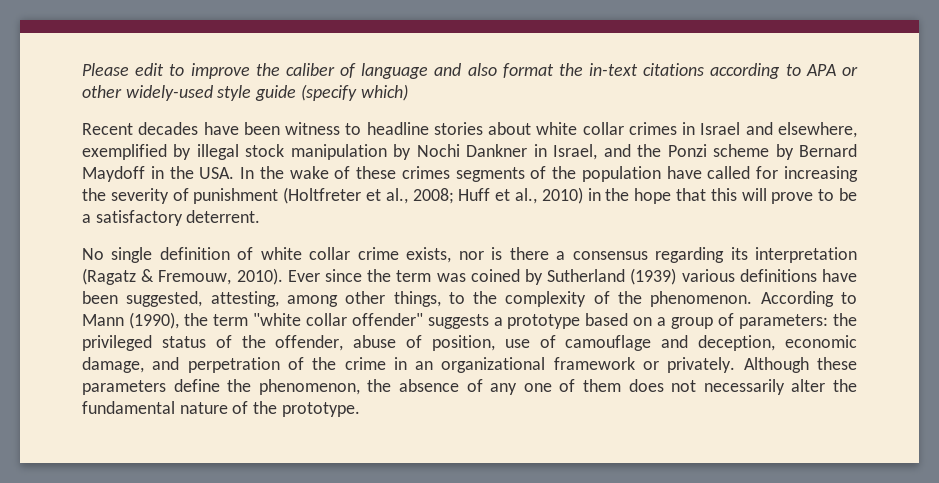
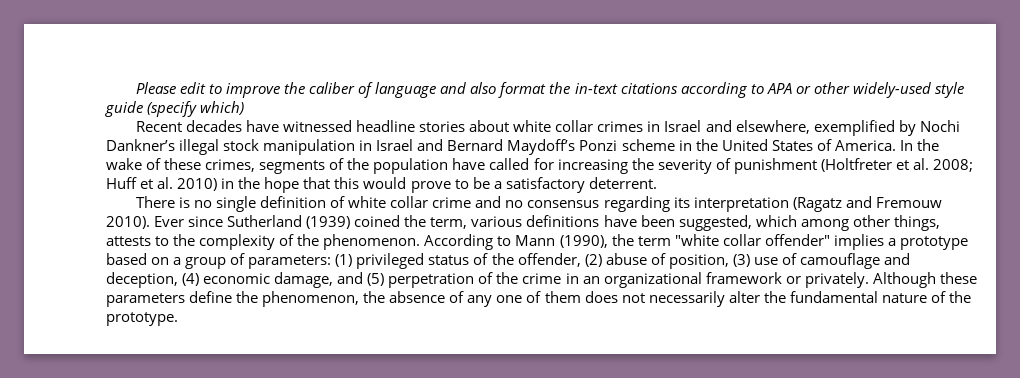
[243,122,362,135] been witness to -> [283,120,353,132] witnessed
(192, 152) none -> [919,120,960,132] [106,139,175,151] Nochi Dankner’s
[393,144,857,160] [82,166,235,182] by Nochi Dankner in Israel, and the Ponzi scheme by Bernard Maydoff in the USA. -> [359,139,896,155] in Israel and Bernard Maydoff’s Ponzi scheme in the United States of America.
[401,166,450,179] crimes -> [205,159,256,172] crimes,
[385,188,408,204] al., -> [912,158,929,170] al.
[515,188,537,204] al., -> [157,177,174,189] al.
[741,188,767,201] will -> [363,177,407,189] would
[82,248,104,260] No -> [135,196,213,208] There is no
[406,247,566,263] exists, nor is there a -> [475,196,524,208] and no
[141,269,232,285] & Fremouw, -> [845,196,942,208] and Fremouw
[367,268,677,285] the term was coined by Sutherland (1939) -> [227,215,468,229] Sutherland (1939) coined the term,
[210,291,279,307] attesting, -> [755,215,797,227] which
(441, 299) none -> [106,236,151,246] attests
[427,314,489,329] suggests -> [833,234,884,250] implies
[833,313,857,326] the -> [335,254,353,267] (1)
(344, 343) none -> [584,254,602,267] (2)
(495, 343) none -> [732,254,750,267] (3)
(776, 343) none -> [182,273,200,286] (4)
(180, 363) none -> [367,273,385,286] (5)

